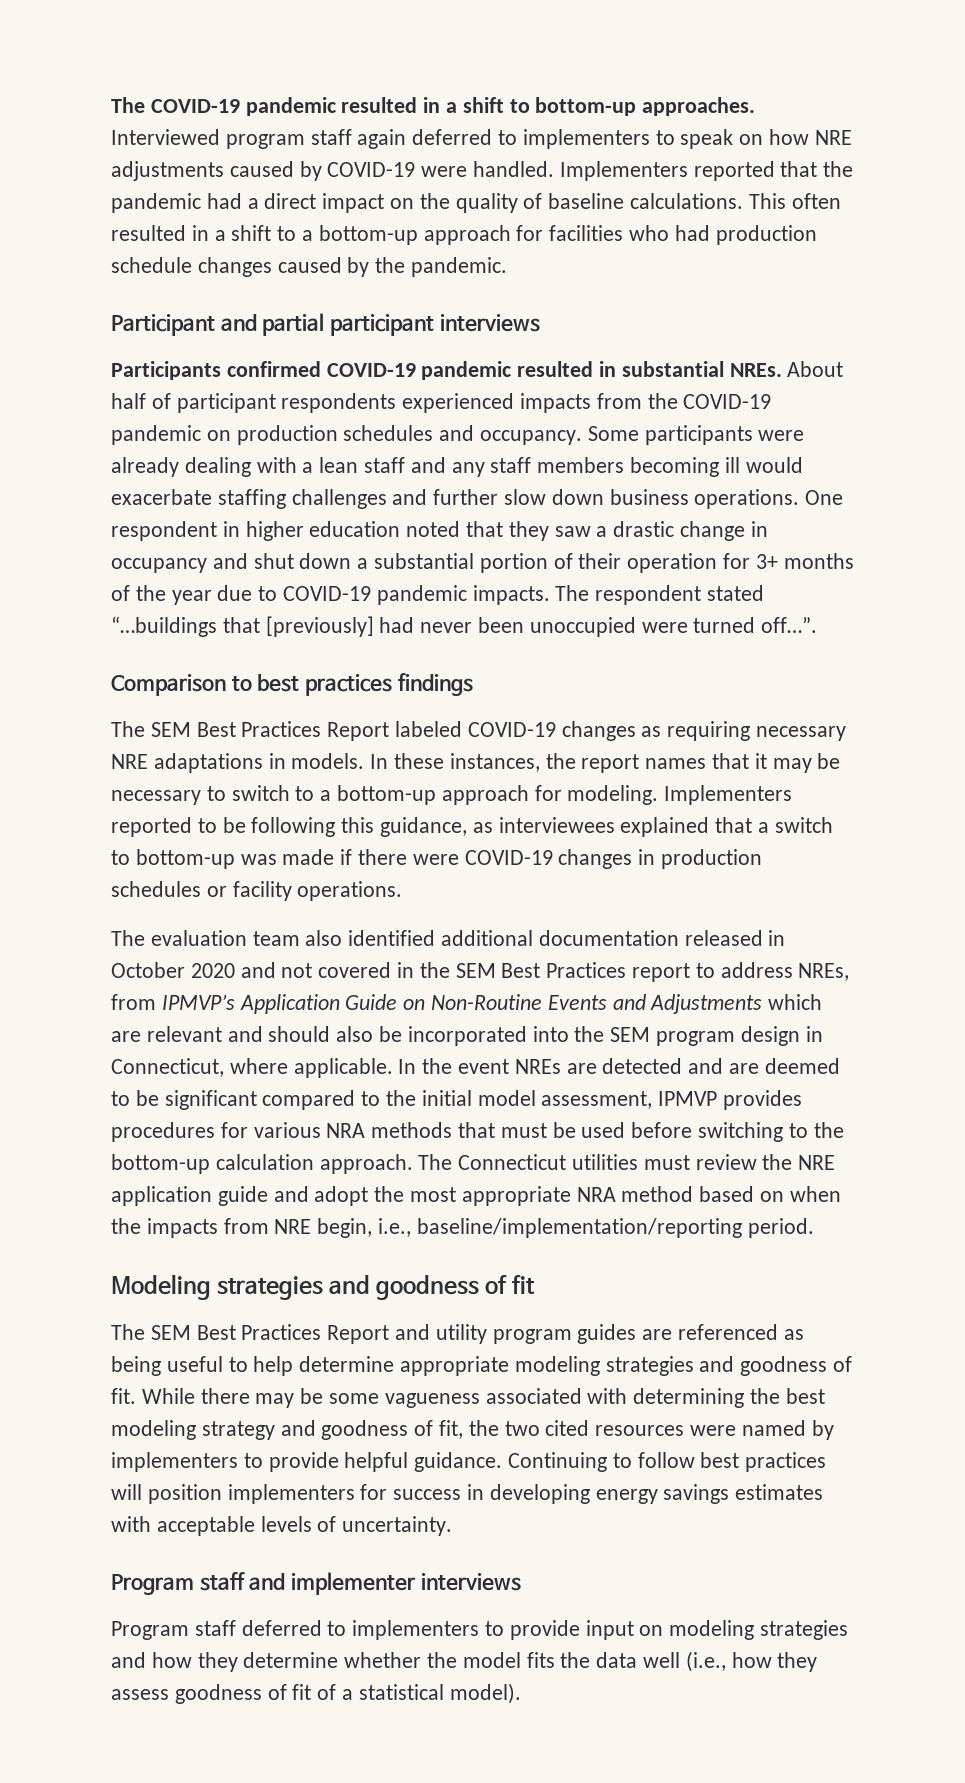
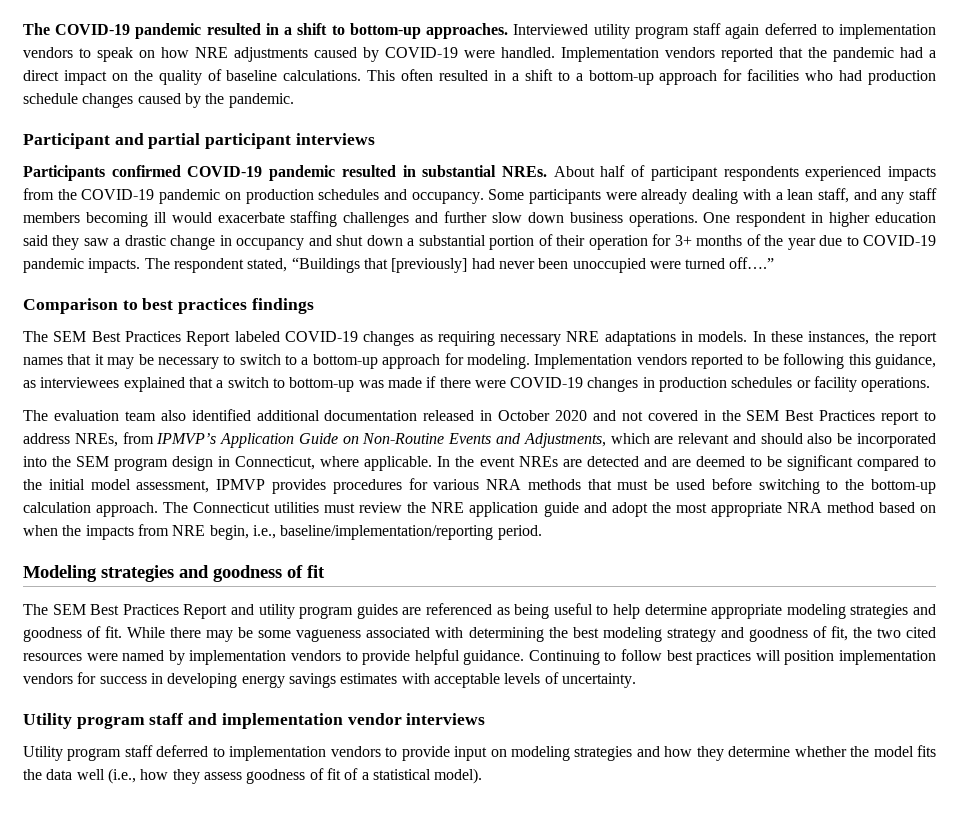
(220, 137) none -> [593,24,630,39] utility
[522,129,650,149] implementers -> [839,24,937,39] [23,47,73,58] implementation vendors
[559,161,688,181] Implementers -> [561,47,715,62] Implementation vendors
[364,457,406,473] staff -> [817,188,849,203] staff,
[406,521,504,537] noted that -> [23,235,48,246] said
[707,585,765,601] [111,616,217,637] stated “…buildings -> [247,257,360,273] stated, “Buildings
[761,617,818,633] off…”. -> [729,257,775,269] off….”
[664,785,793,805] Implementers -> [534,354,687,369] Implementation vendors
[650,994,763,1014] Adjustments -> [523,433,606,448] Adjustments,
[111,1452,238,1472] implementers -> [189,650,341,665] implementation vendors
[227,1484,355,1504] implementers -> [839,650,937,665] [23,673,73,684] implementation vendors
[111,1572,521,1595] [111,1621,189,1640] Program staff and implementer interviews // Program -> [23,713,486,729] [23,746,122,761] Utility program staff and implementation vendor interviews // Utility program
[352,1620,480,1640] implementers -> [229,746,381,761] implementation vendors

